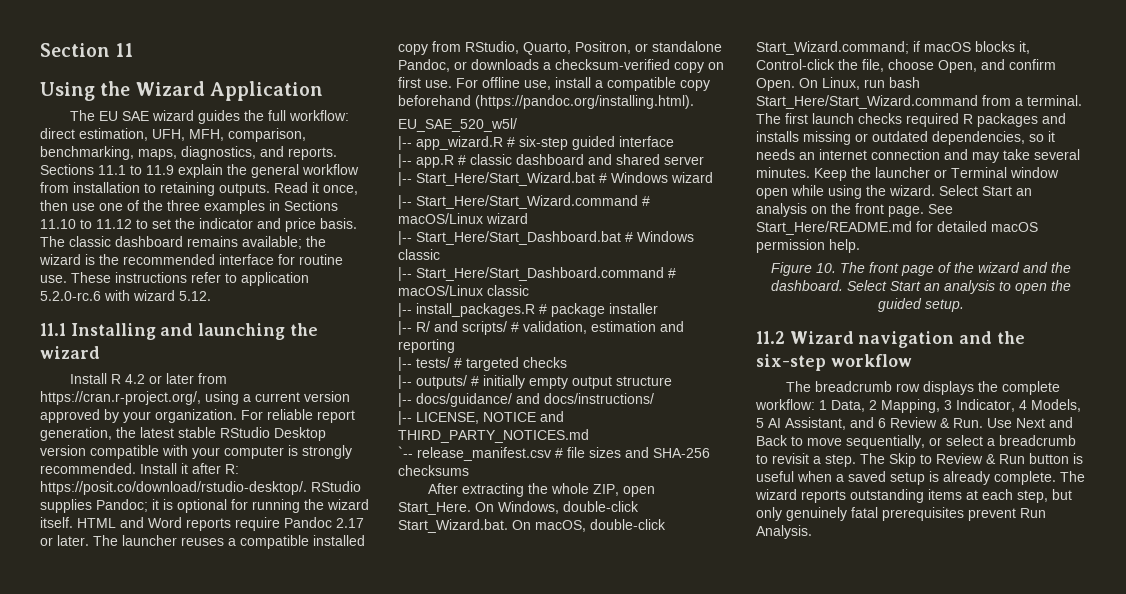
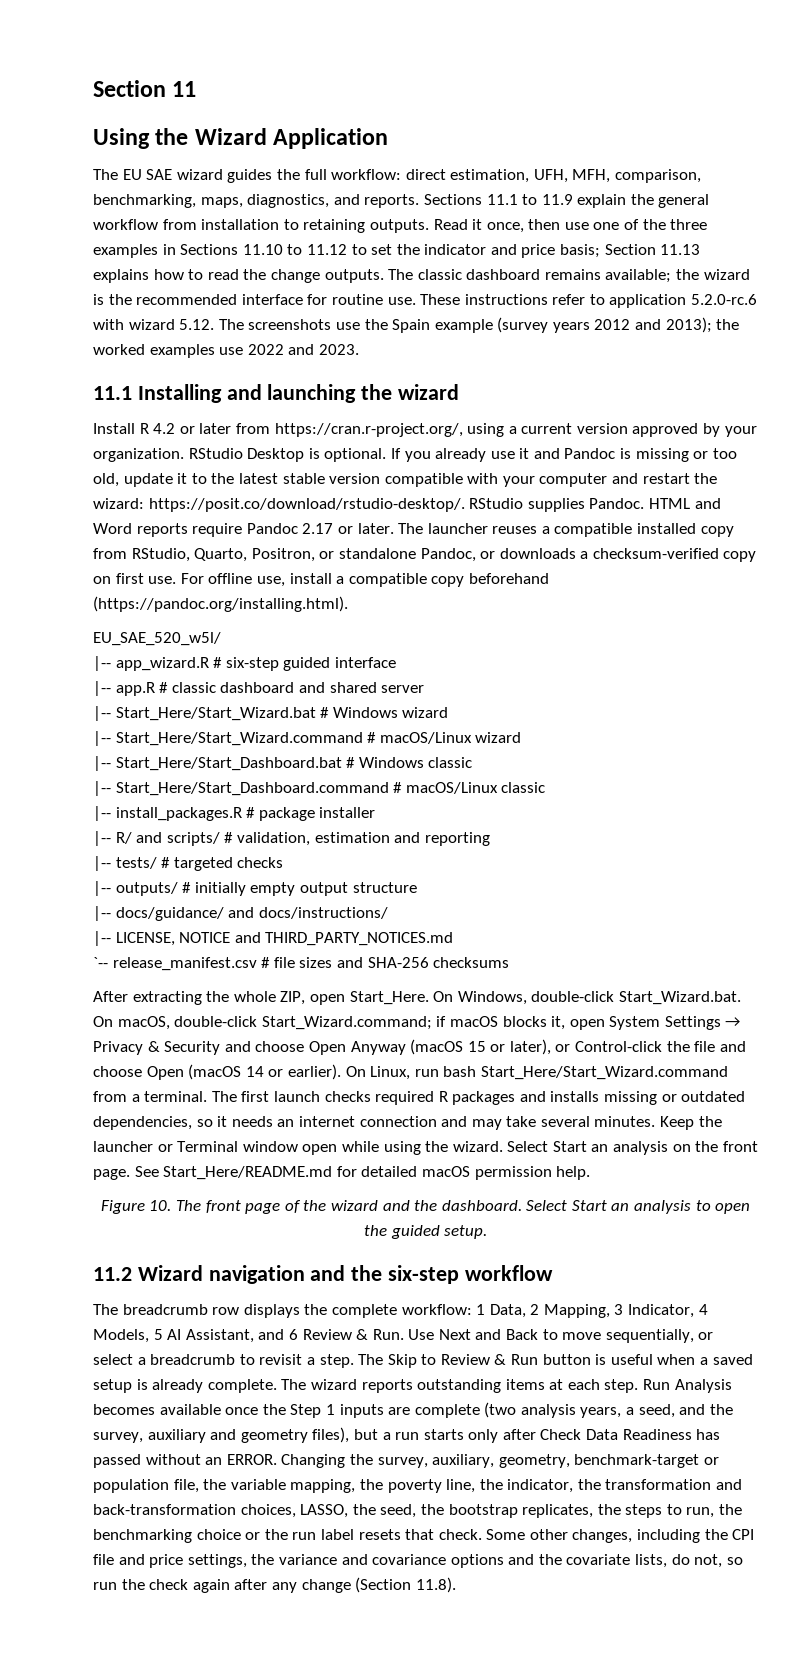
[320,218,357,229] basis. -> [560,244,701,258] [93,269,384,283] basis; Section 11.13 explains how to read the change outputs.
(211, 296) none -> [218,317,740,333] [93,344,359,358] The screenshots use the Spain example (survey years 2012 and 2013); the worked examples use 2022 and 2023.
[241,409,355,423] [40,427,112,441] For reliable report generation, -> [188,448,737,462] [93,473,207,487] RStudio Desktop is optional. If you already use it and Pandoc is missing or too old, update it to
[220,427,326,441] RStudio Desktop -> (325, 478) none
[288,445,352,459] [40,463,239,474] [40,481,361,495] [40,499,369,513] [40,517,73,528] is strongly recommended. Install it after R: https://posit.co/download/rstudio-desktop/. RStudio supplies Pandoc; it is optional for running the wizard itself. -> [612,473,718,484] [93,498,645,512] and restart the wizard: https://posit.co/download/rstudio-desktop/. RStudio supplies Pandoc.
[756,59,1056,73] [756,78,795,91] Control-click the file, choose Open, and confirm Open. -> [569,1016,741,1030] [93,1039,746,1055] [93,1064,341,1080] open System Settings → Privacy & Security and choose Open Anyway (macOS 15 or later), or Control-click the file and choose Open (macOS 14 or earlier).
[1017,489,1072,503] [756,507,1046,521] [756,525,812,539] step, but only genuinely fatal prerequisites prevent Run Analysis. -> [604,1379,732,1393] [93,1402,733,1418] [93,1427,721,1443] [93,1454,719,1468] [93,1479,743,1493] [93,1504,743,1518] [93,1529,755,1543] [93,1554,743,1568] [93,1577,456,1593] step. Run Analysis becomes available once the Step 1 inputs are complete (two analysis years, a seed, and the survey, auxiliary and geometry files), but a run starts only after Check Data Readiness has passed without an ERROR. Changing the survey, auxiliary, geometry, benchmark-target or population file, the variable mapping, the poverty line, the indicator, the transformation and back-transformation choices, LASSO, the seed, the bootstrap replicates, the steps to run, the benchmarking choice or the run label resets that check. Some other changes, including the CPI file and price settings, the variance and covariance options and the covariate lists, do not, so run the check again after any change (Section 11.8).

